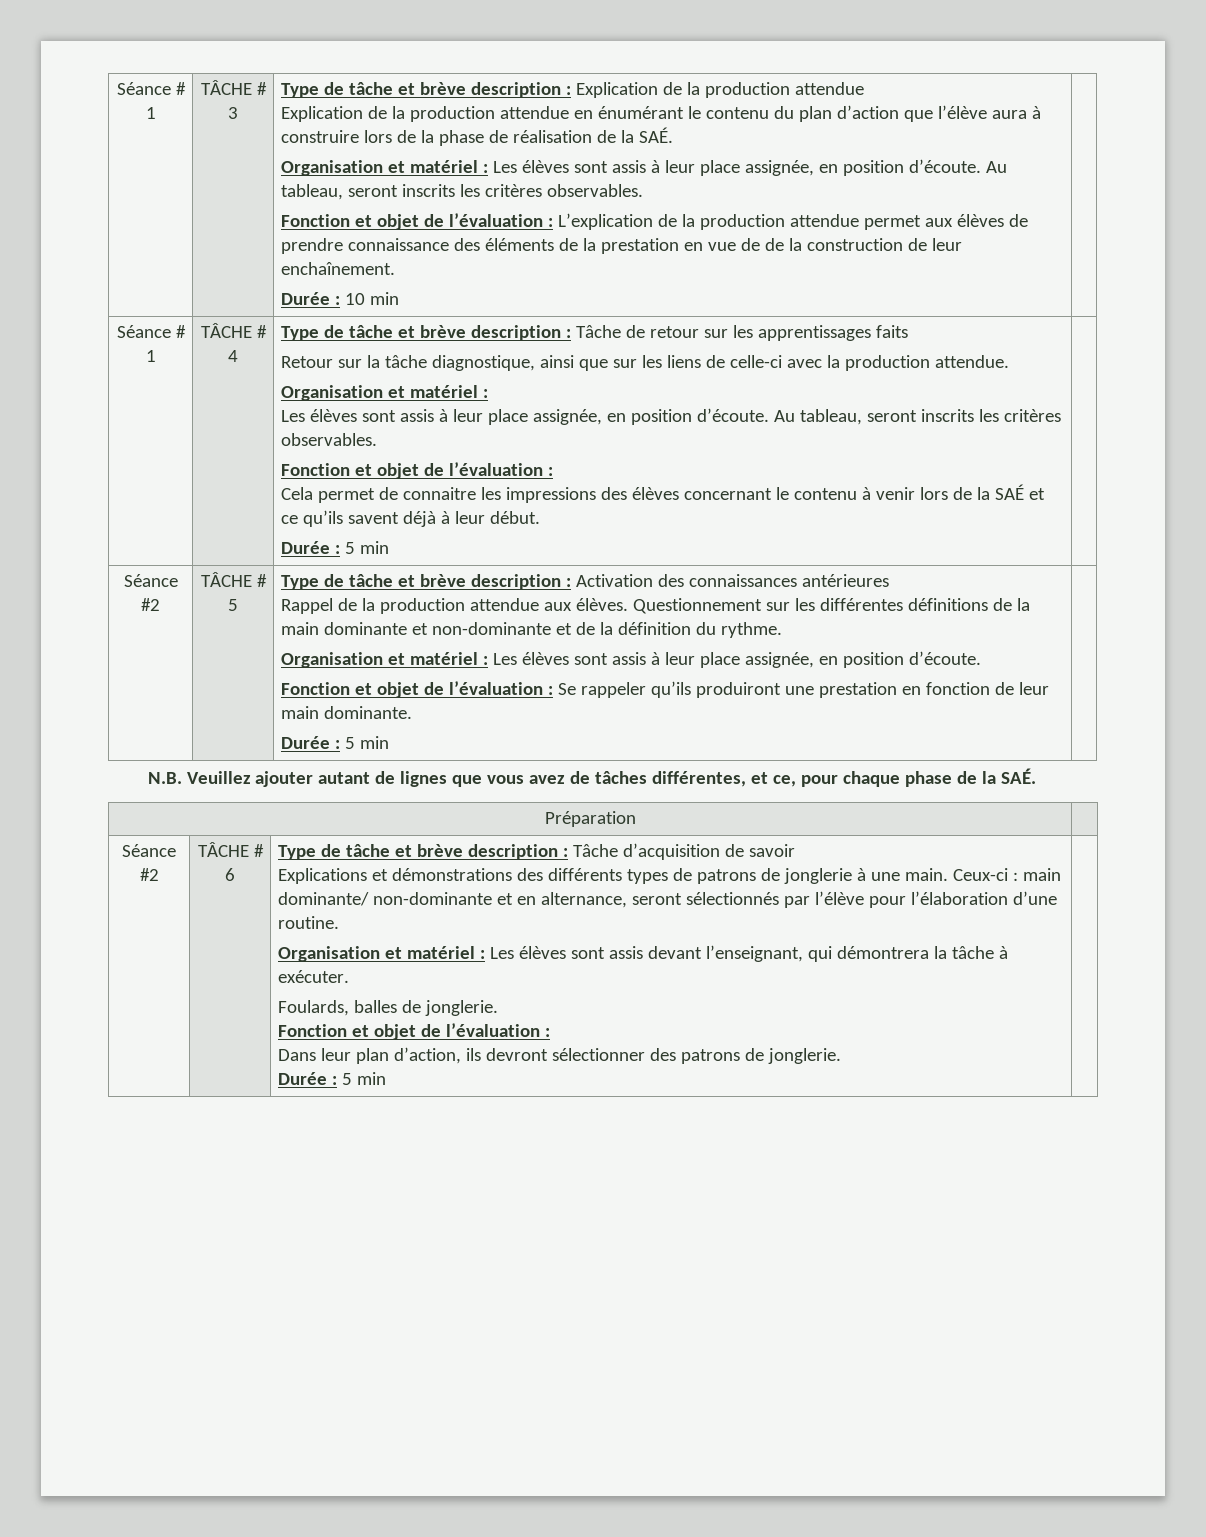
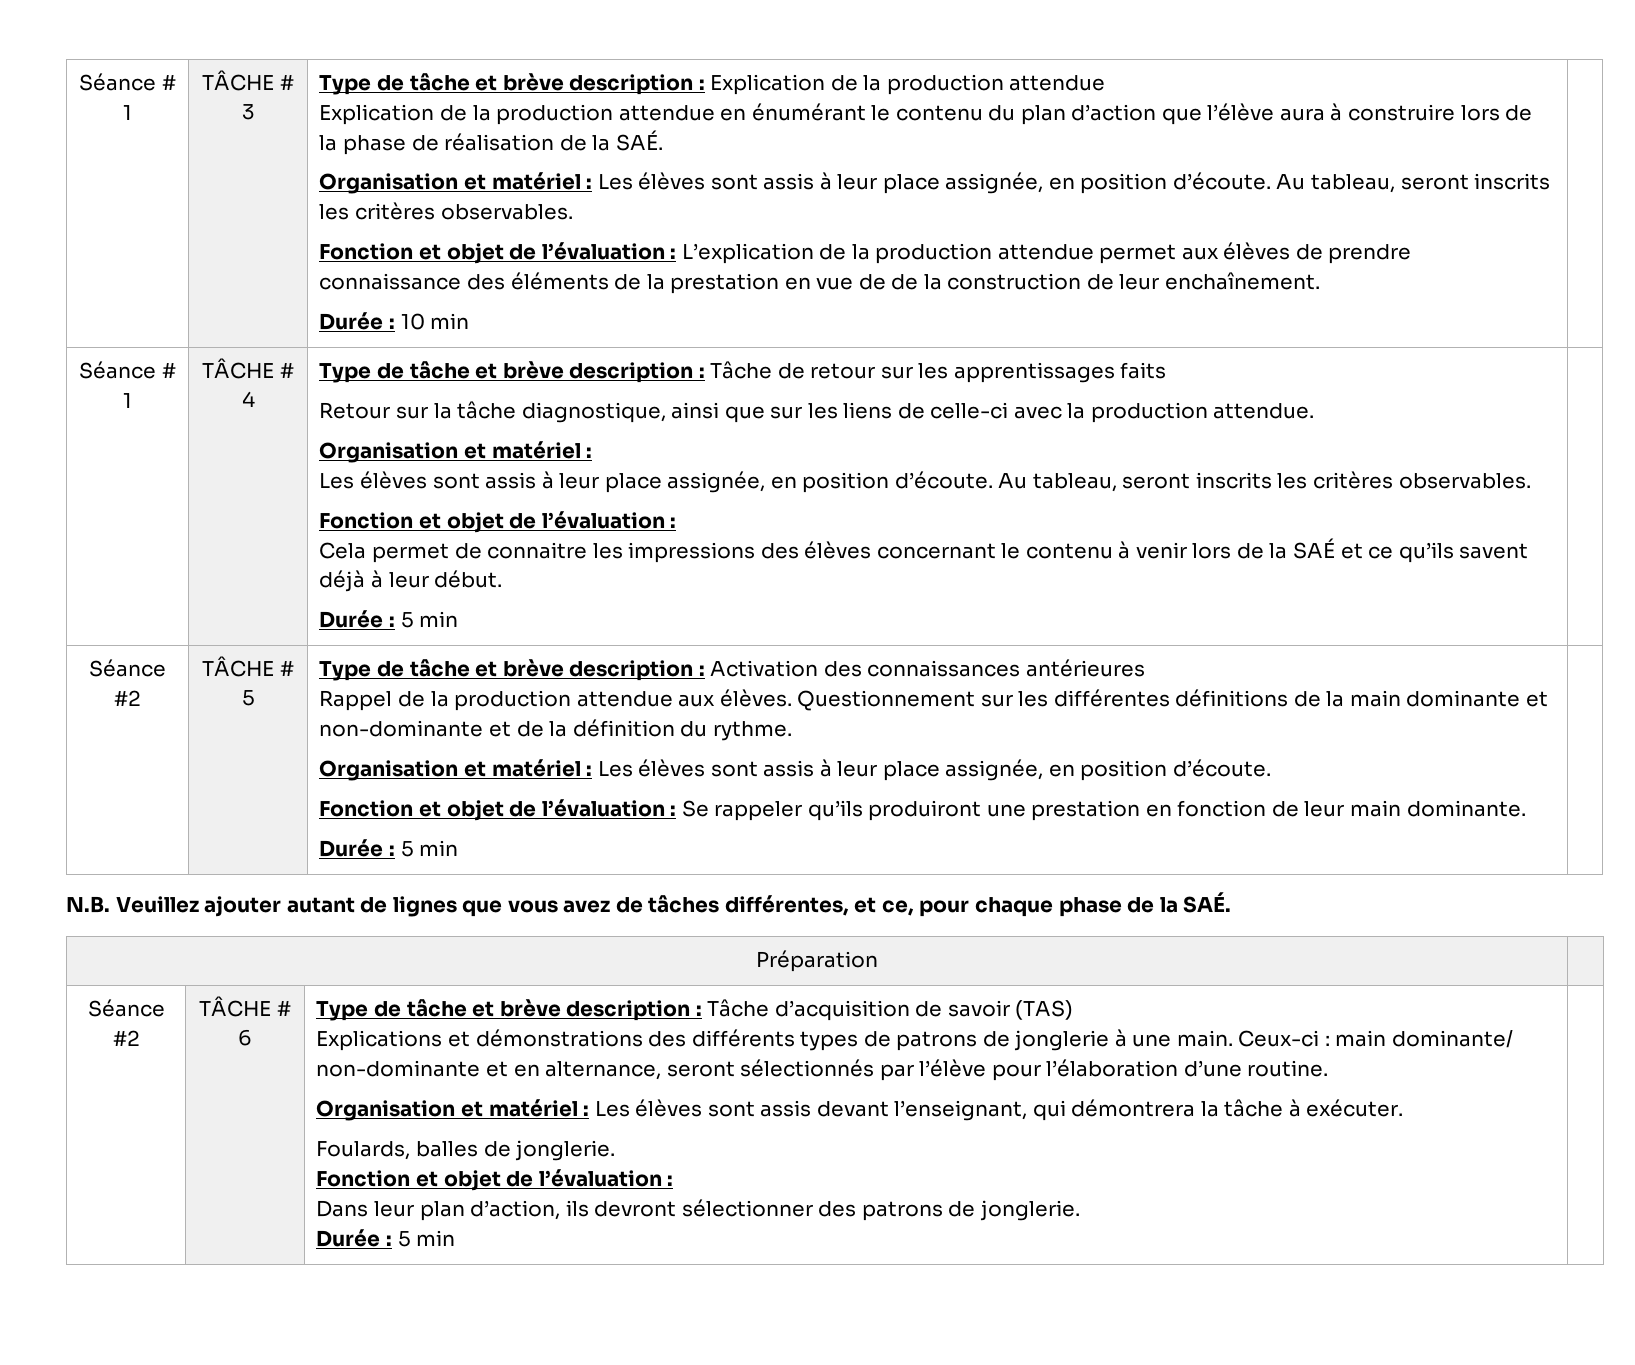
(796, 850) none -> [1015,1000,1074,1020] (TAS)

